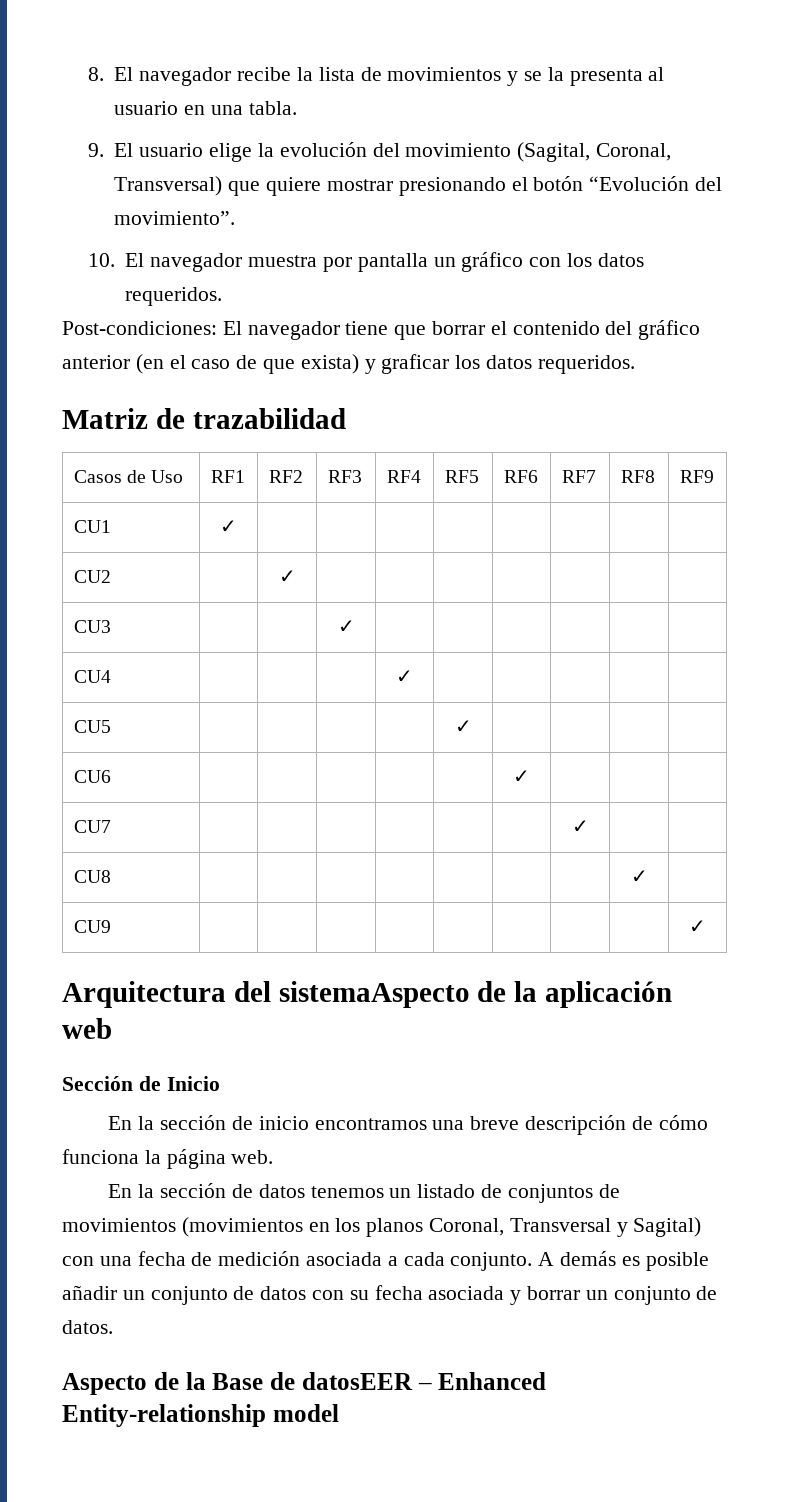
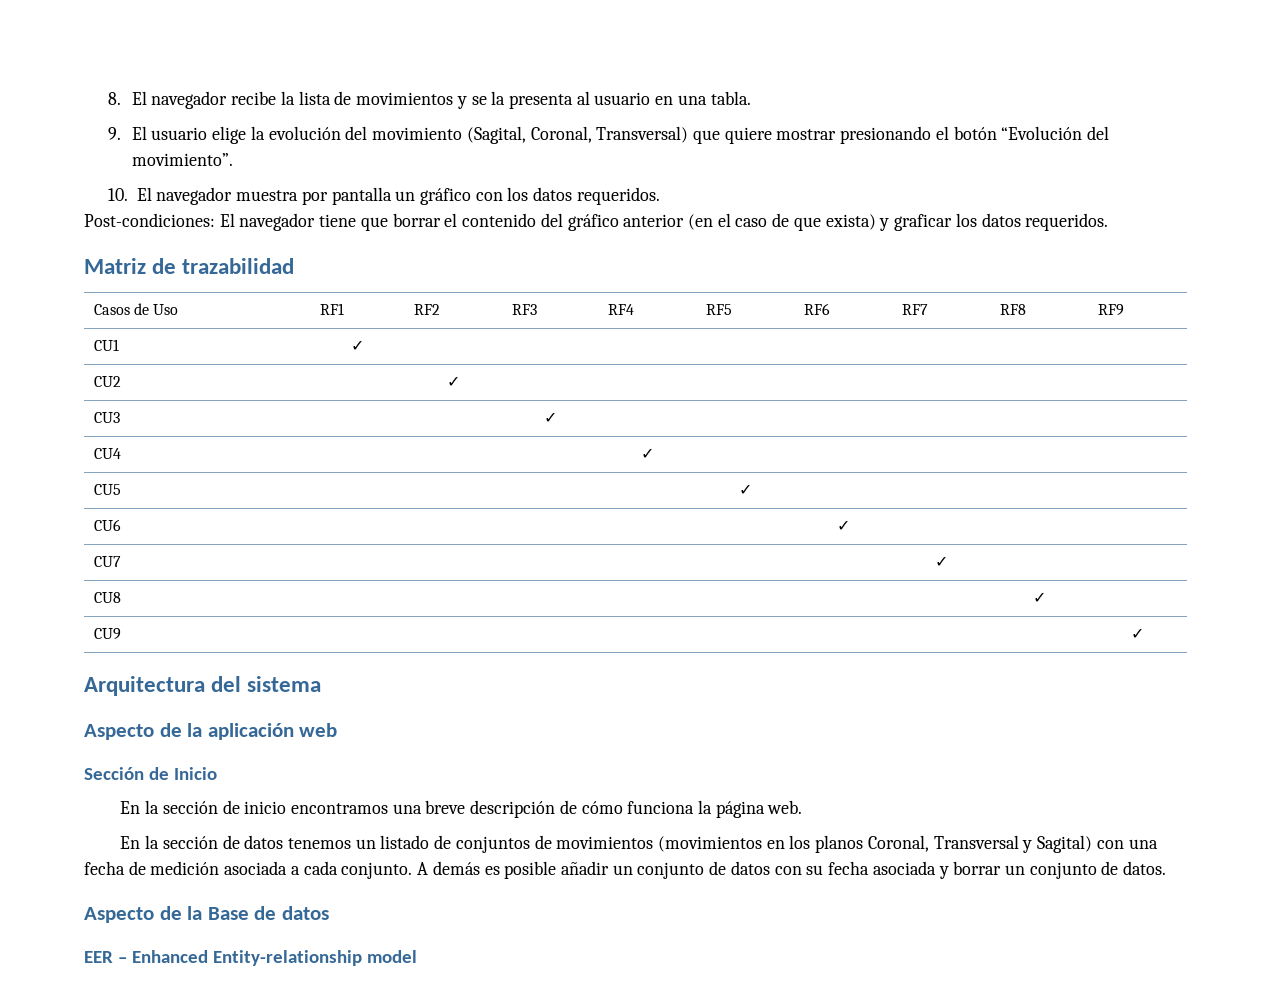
[278,981,470,1008] sistemaAspecto -> [247,676,322,692] [84,724,154,740] sistema // Aspecto
[301,1372,413,1390] datosEER -> [281,906,329,920] [84,951,113,963] datos // EER

